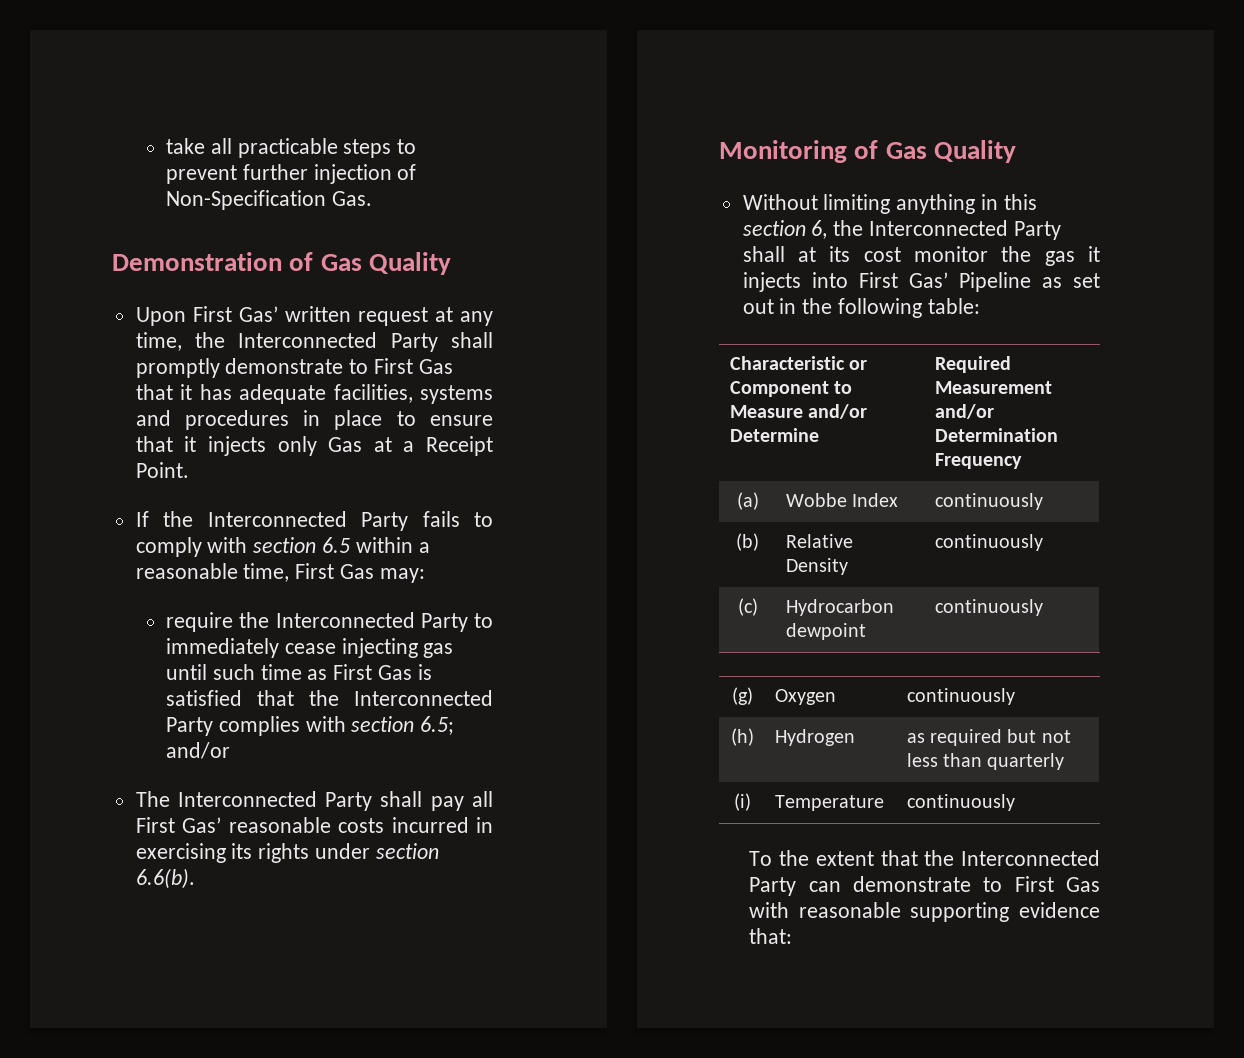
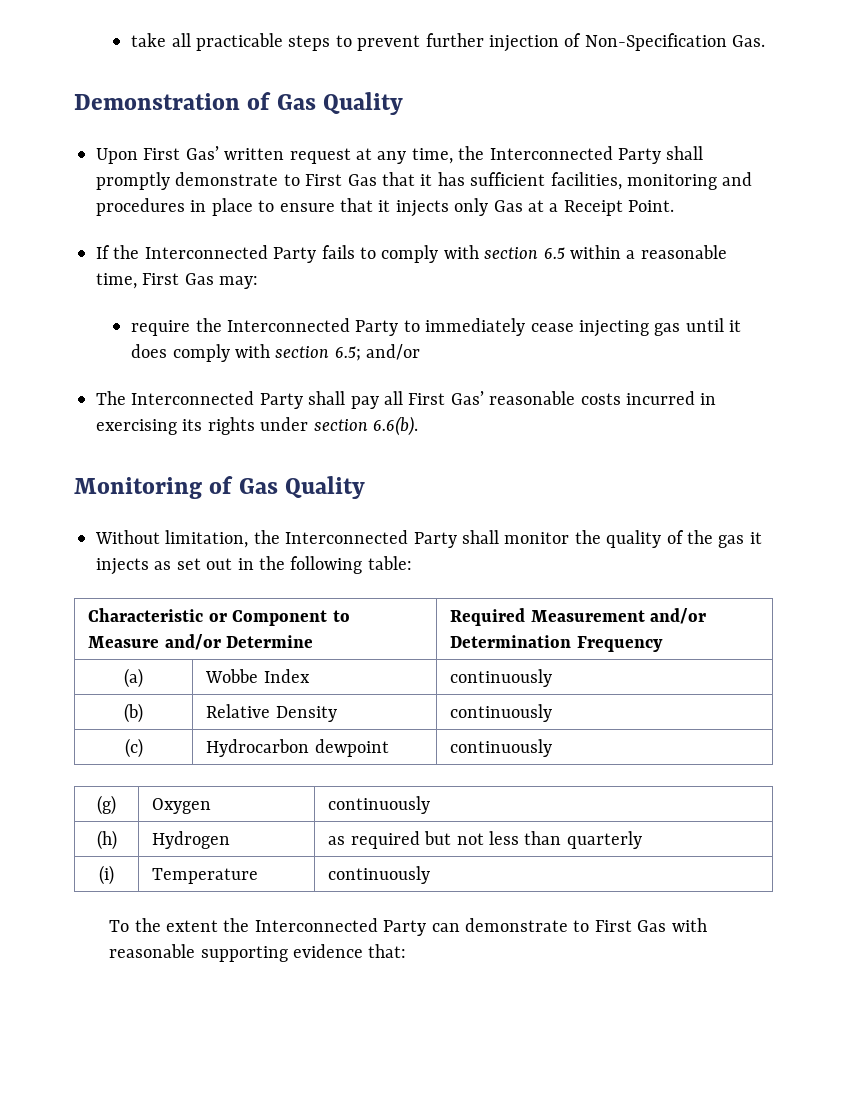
[239,384,493,404] adequate facilities, systems -> [470,172,717,190] sufficient facilities, monitoring
[212,664,432,680] [166,690,493,706] [166,716,300,736] such time as First Gas is satisfied that the Interconnected Party complies -> [729,320,742,332] [131,344,230,362] it does comply
[823,194,1037,214] [742,220,1061,240] [742,246,1100,266] [742,272,1031,292] limiting anything in this section 6, the Interconnected Party shall at its cost monitor the gas it injects into First Gas’ Pipeline -> [165,530,762,548] [96,558,149,575] limitation, the Interconnected Party shall monitor the quality of the gas it injects
[880,850,918,866] that -> (219, 926) none

